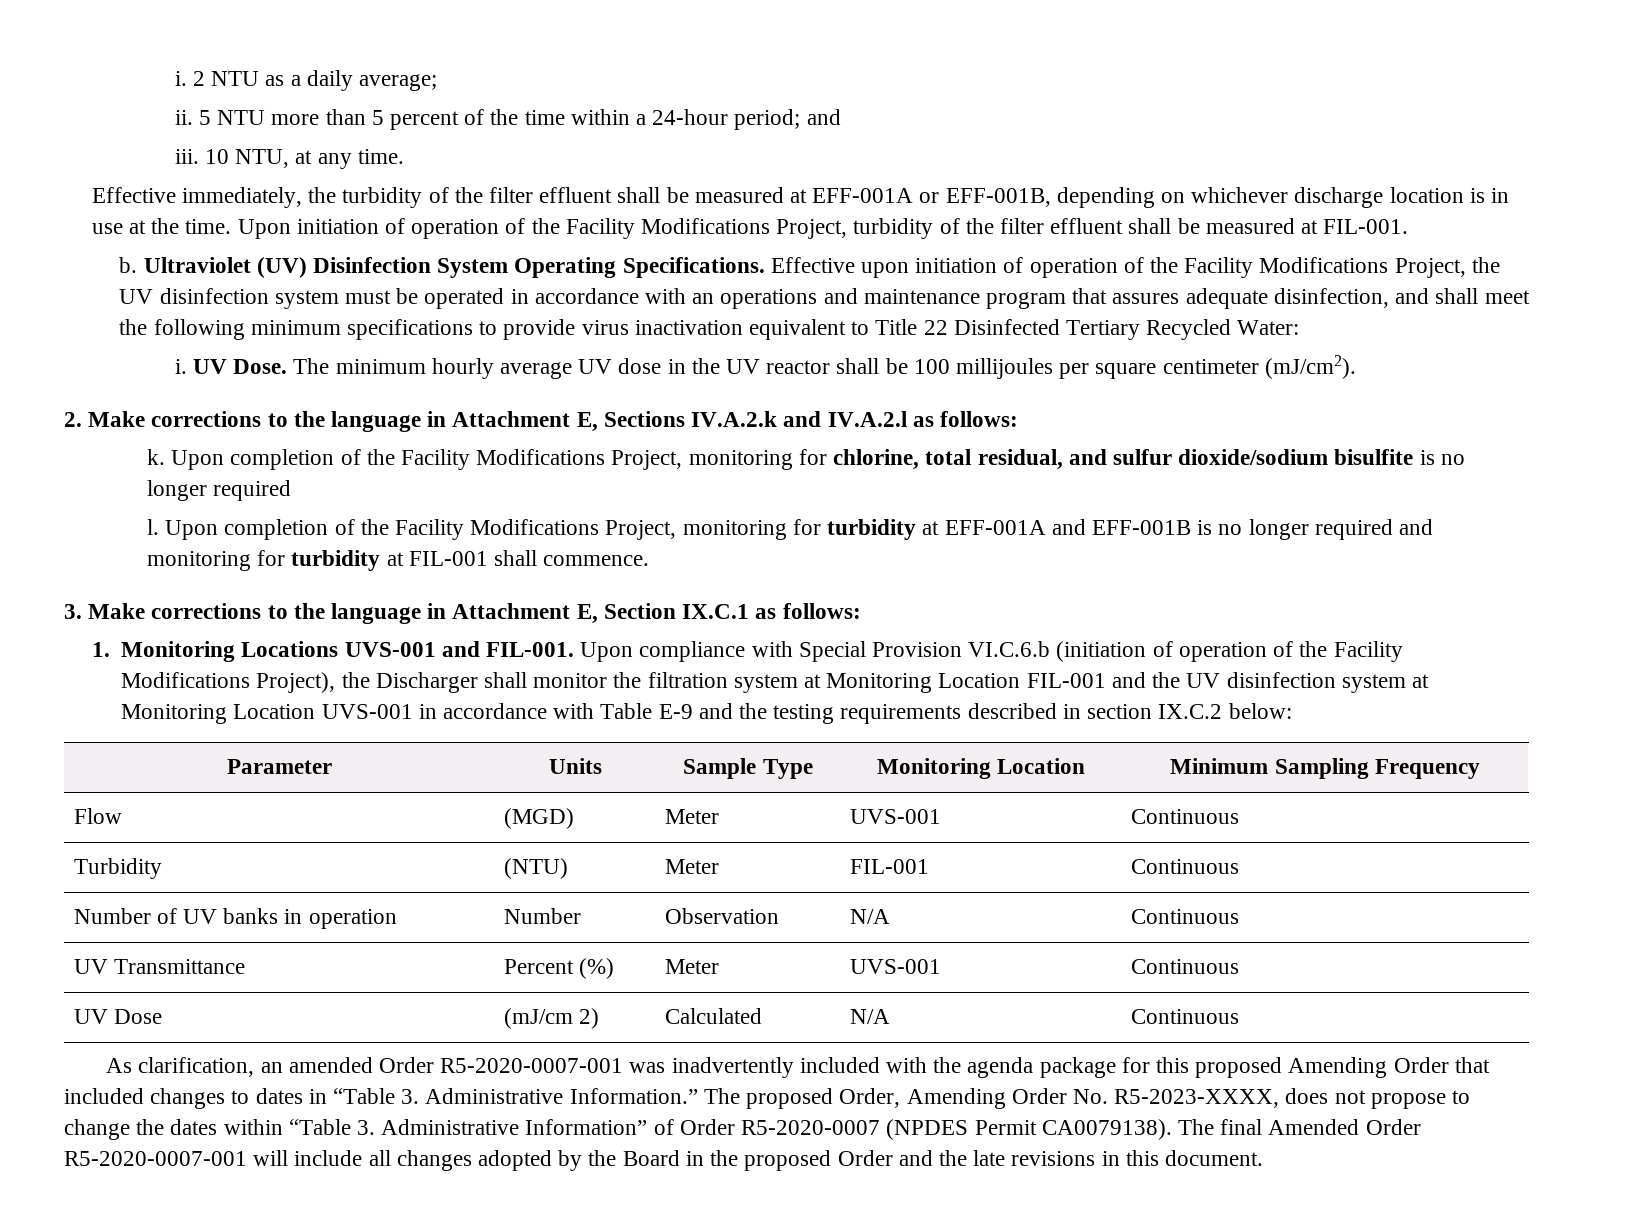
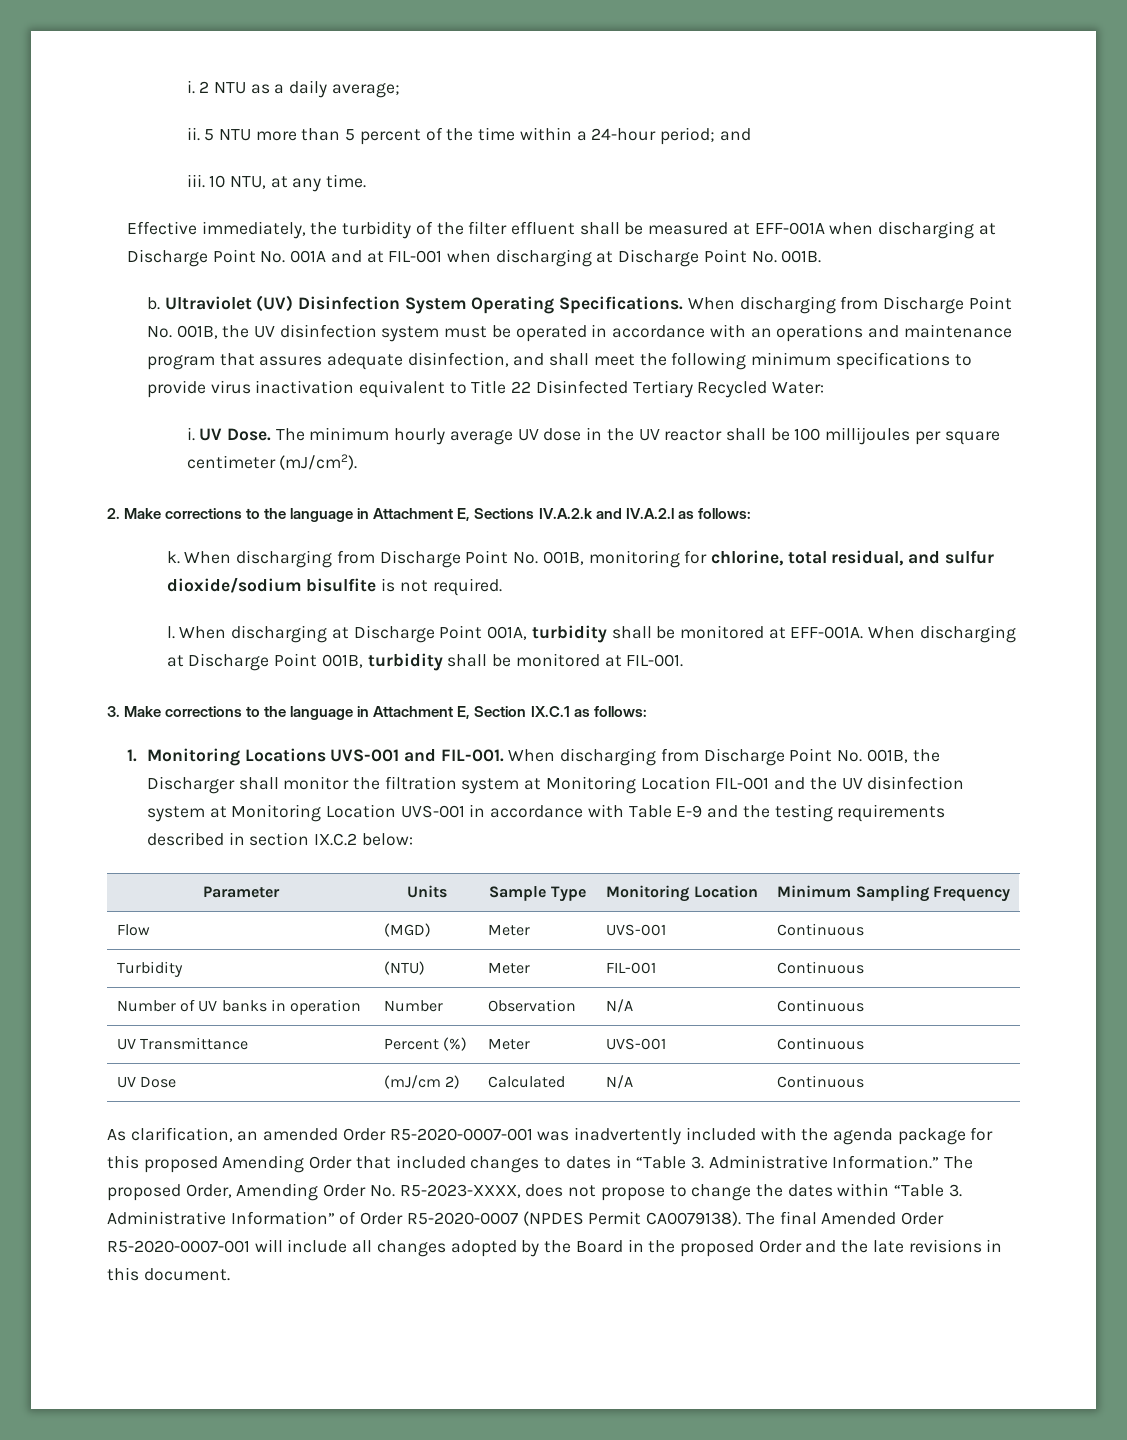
[919,187,1510,208] [91,218,1409,239] or EFF-001B, depending on whichever discharge location is in use at the time. Upon initiation of operation of the Facility Modifications Project, turbidity of the filter effluent shall be measured at FIL-001. -> [829,221,996,239] [126,249,822,267] when discharging at Discharge Point No. 001A and at FIL-001 when discharging at Discharge Point No. 001B.
[770,257,1466,278] Effective upon initiation of operation of the Facility Modifications Project, -> [687,296,1012,314] [146,325,218,339] When discharging from Discharge Point No. 001B,
[171,449,683,470] Upon completion of the Facility Modifications Project, -> [184,550,584,568] When discharging from Discharge Point No. 001B,
[1440,454,1465,465] [147,480,292,501] [147,519,1433,540] [147,550,650,571] no longer required // l. Upon completion of the Facility Modifications Project, monitoring for turbidity at EFF-001A and EFF-001B is no longer required and monitoring for turbidity at FIL-001 shall commence. -> [399,578,502,596] [166,625,1016,643] [166,653,684,671] not required. // l. When discharging at Discharge Point 001A, turbidity shall be monitored at EFF-001A. When discharging at Discharge Point 001B, turbidity shall be monitored at FIL-001.
[580,641,1403,662] [121,672,336,693] Upon compliance with Special Provision VI.C.6.b (initiation of operation of the Facility Modifications Project), -> [508,748,908,766] When discharging from Discharge Point No. 001B,

